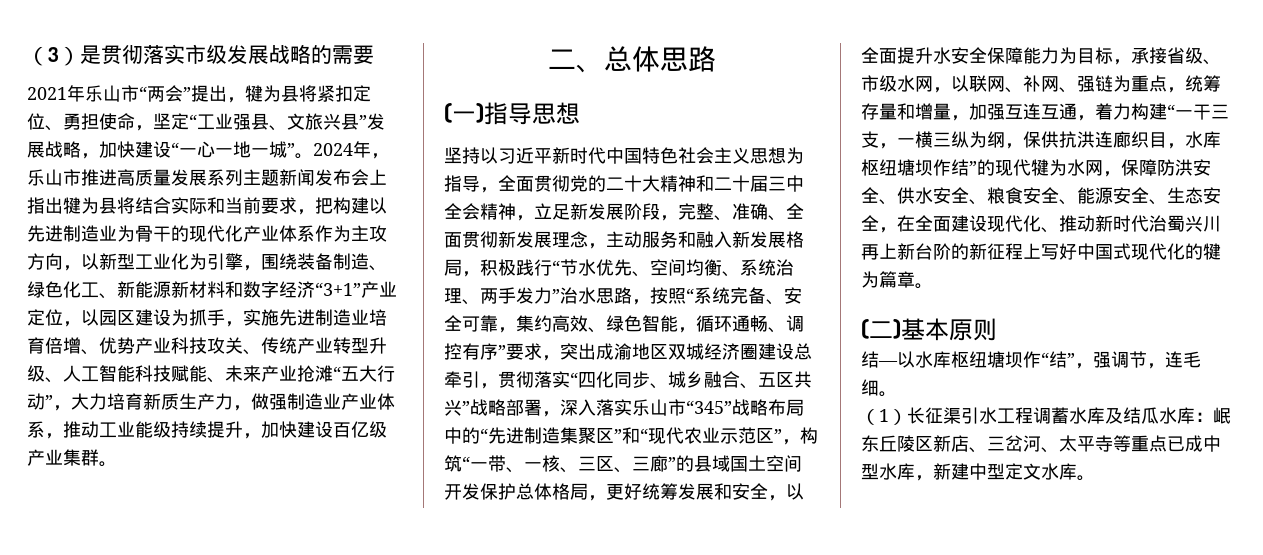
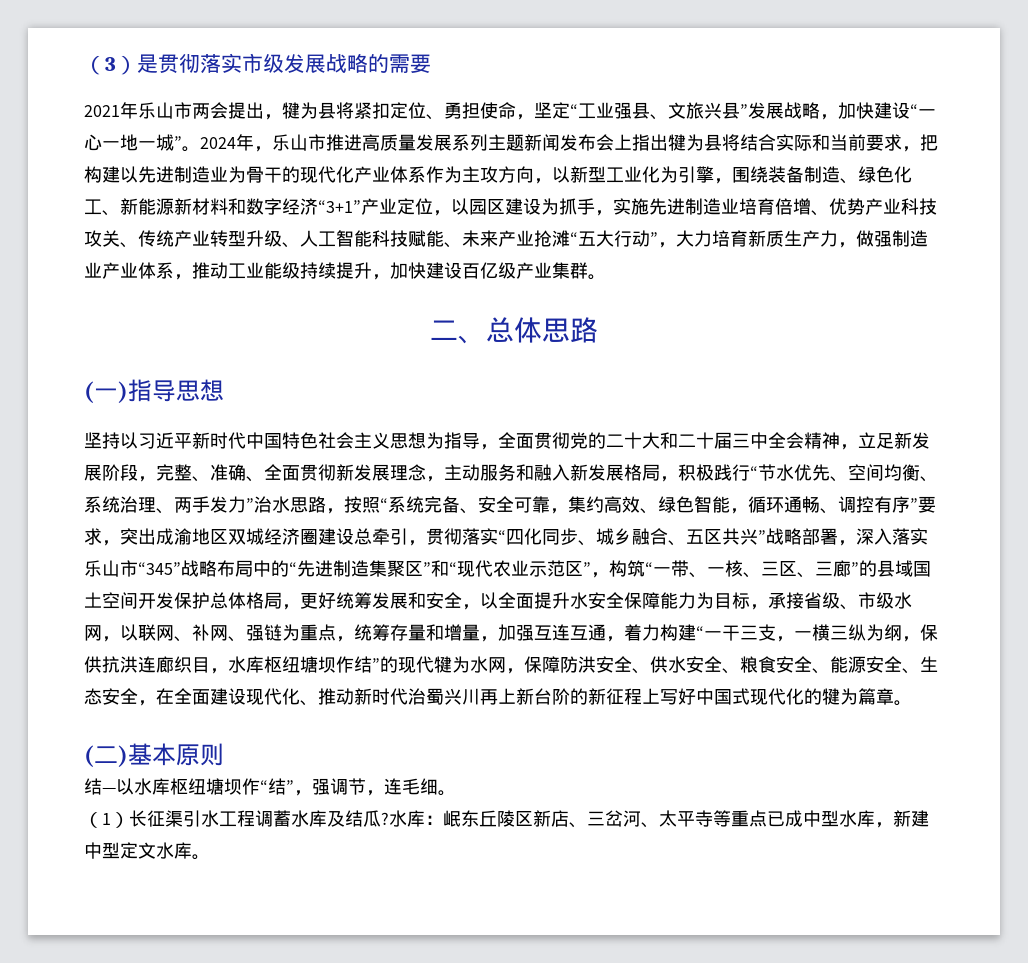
[139,85,191,102] “两会” -> [192,102,228,119] 两会
[660,175,696,192] 精神 -> (660, 440) none
(1159, 415) none -> [381,812,389,825] ?

